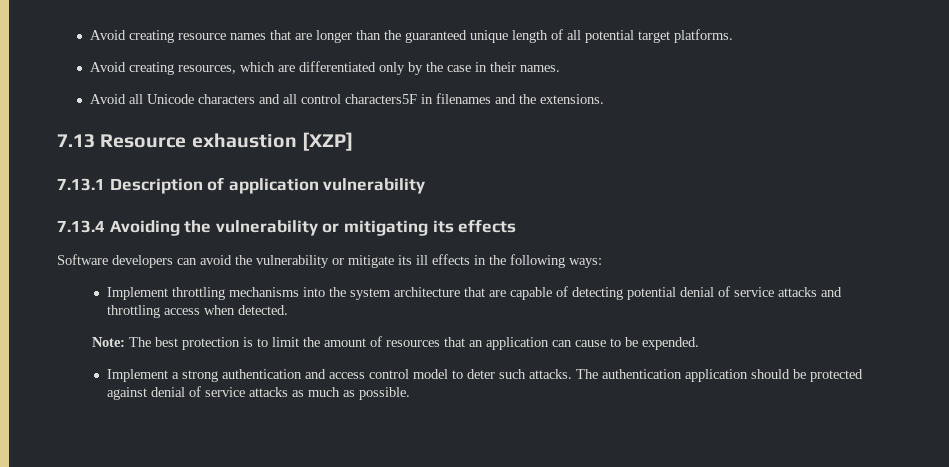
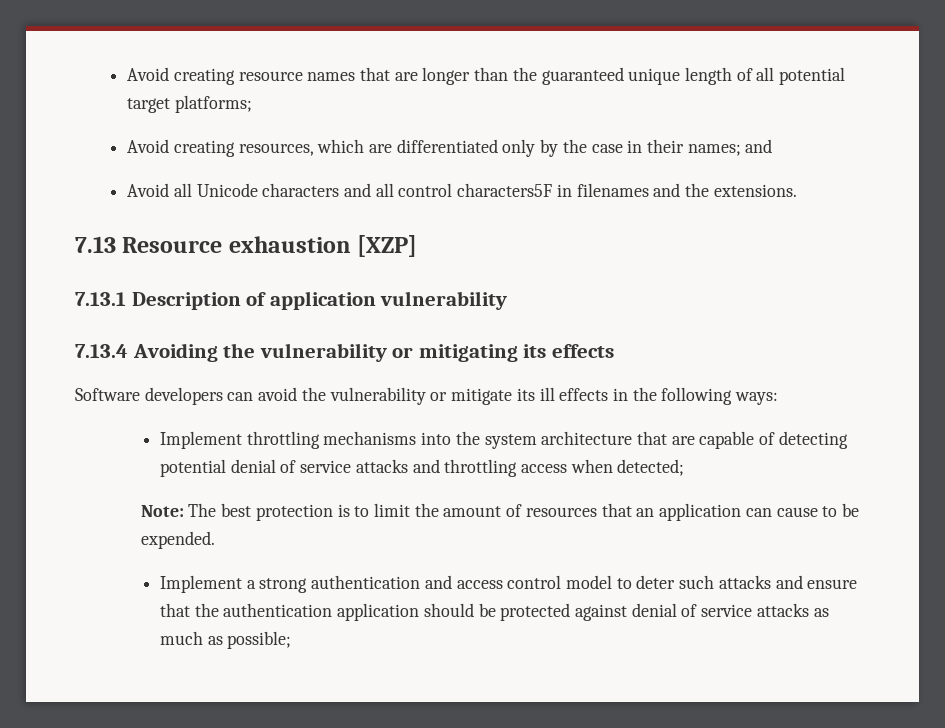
[674,29,734,43] platforms. -> [174,95,252,113] platforms;
[520,65,561,72] names. -> [687,139,773,156] names; and
[238,305,289,315] detected. -> [617,459,685,476] detected;
[529,369,599,379] attacks. The -> [718,575,858,589] [159,603,219,617] attacks and ensure that the
[359,387,411,400] possible. -> [227,631,292,649] possible;

